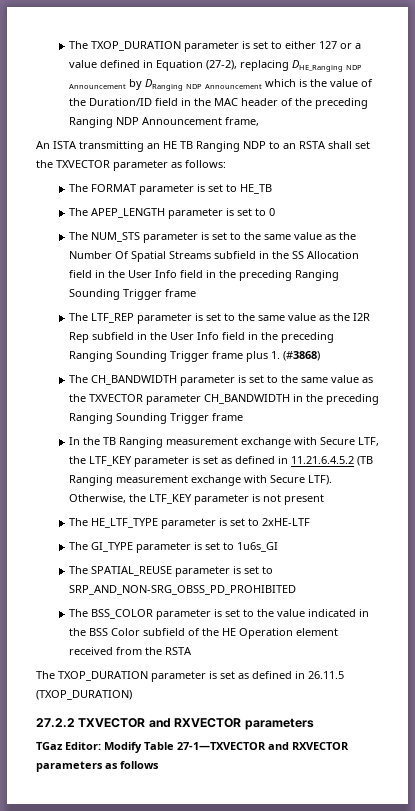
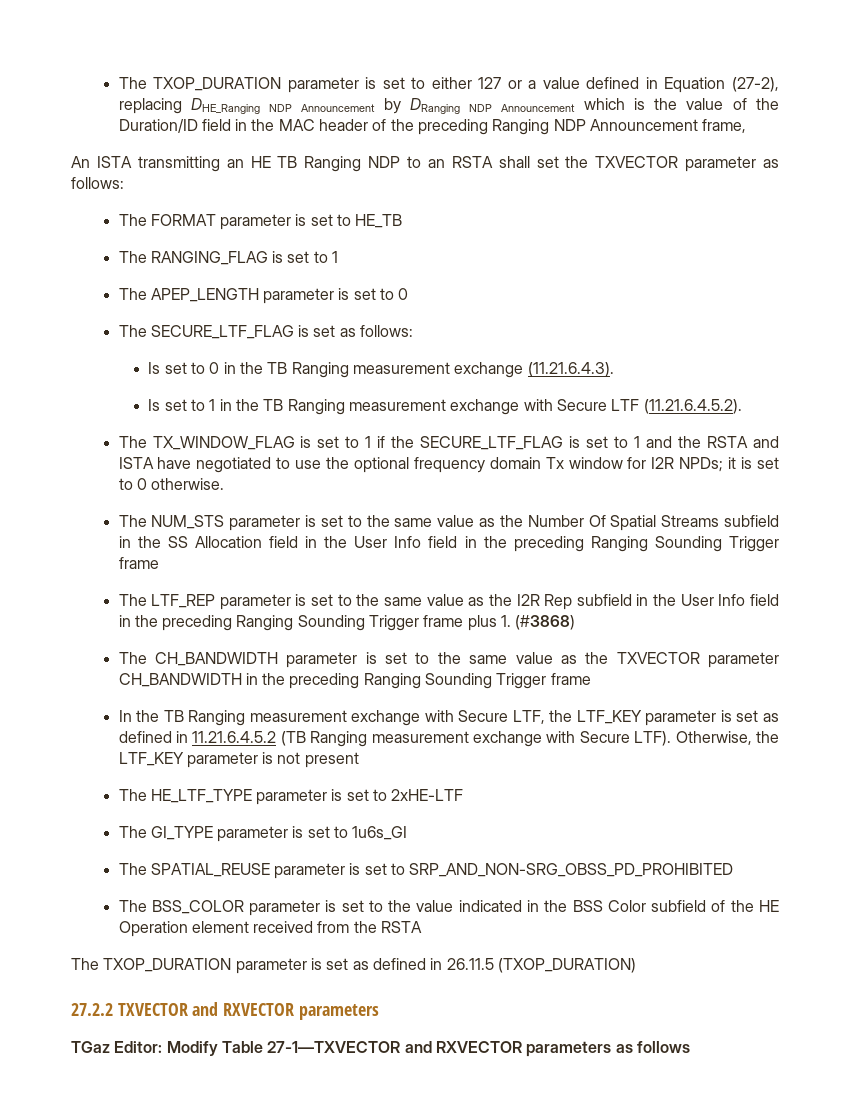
(272, 189) none -> [118,251,339,265] // The RANGING_FLAG is set to 1
(275, 212) none -> [118,325,414,339] [148,362,614,378] [148,399,742,415] [118,436,780,450] [118,457,780,473] [118,478,225,490] // The SECURE_LTF_FLAG is set as follows: // Is set to 0 in the TB Ranging measurement exchange (11.21.6.4.3). // Is set to 1 in the TB Ranging measurement exchange with Secure LTF (11.21.6.4.5.2). // The TX_WINDOW_FLAG is set to 1 if the SECURE_LTF_FLAG is set to 1 and the RSTA and ISTA have negotiated to use the optional frequency domain Tx window for I2R NPDs; it is set to 0 otherwise.

